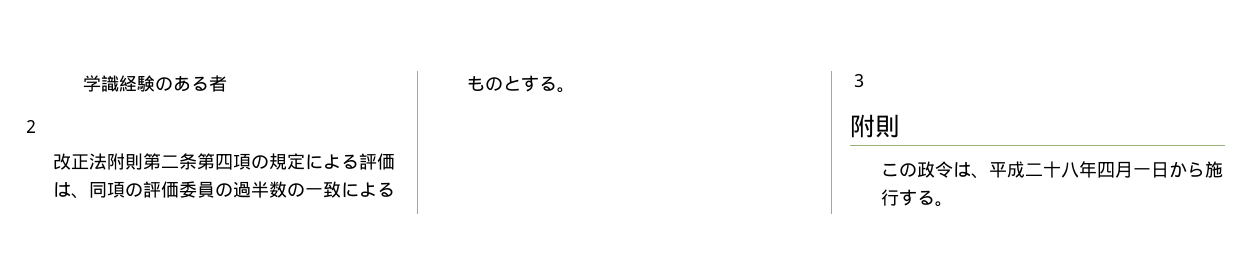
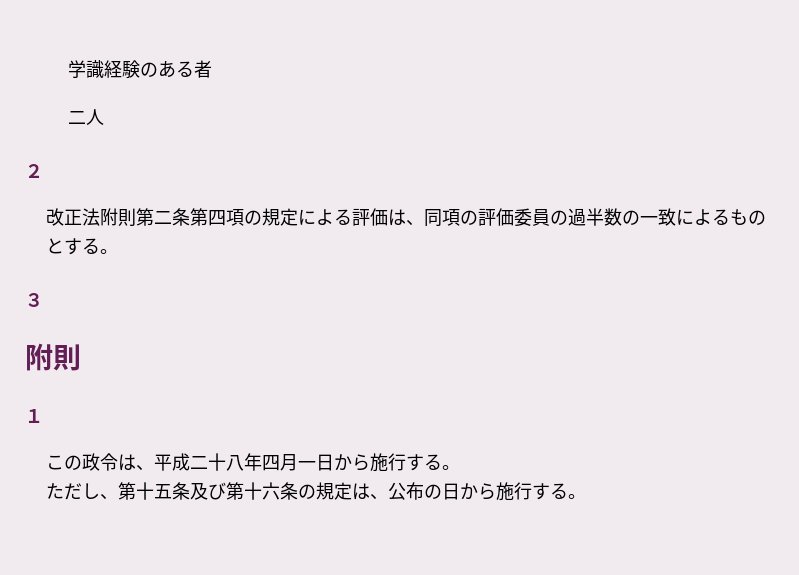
(228, 83) none -> [67,109,104,125] // 二人
(900, 126) none -> [25,409,43,423] // １
(953, 204) none -> [46,482,587,501] // ただし、第十五条及び第十六条の規定は、公布の日から施行する。

